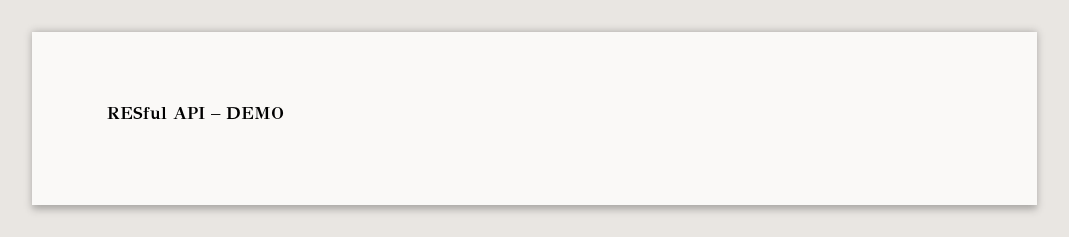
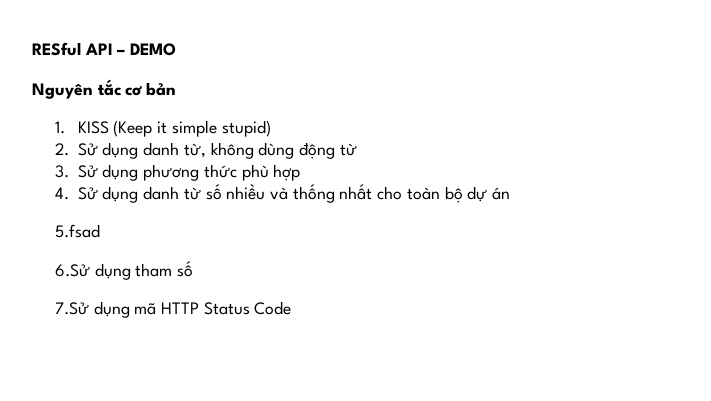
(284, 113) none -> [32,79,177,99] [54,120,271,137] [54,142,357,159] [54,164,301,181] [54,184,511,203] [54,224,100,238] [54,261,193,280] [54,301,292,318] // Nguyên tắc cơ bản // 1. KISS (Keep it simple stupid) // 2. Sử dụng danh từ, không dùng động từ // 3. Sử dụng phương thức phù hợp // 4. Sử dụng danh từ số nhiều và thống nhất cho toàn bộ dự án // 5.fsad // 6.Sử dụng tham số // 7.Sử dụng mã HTTP Status Code

